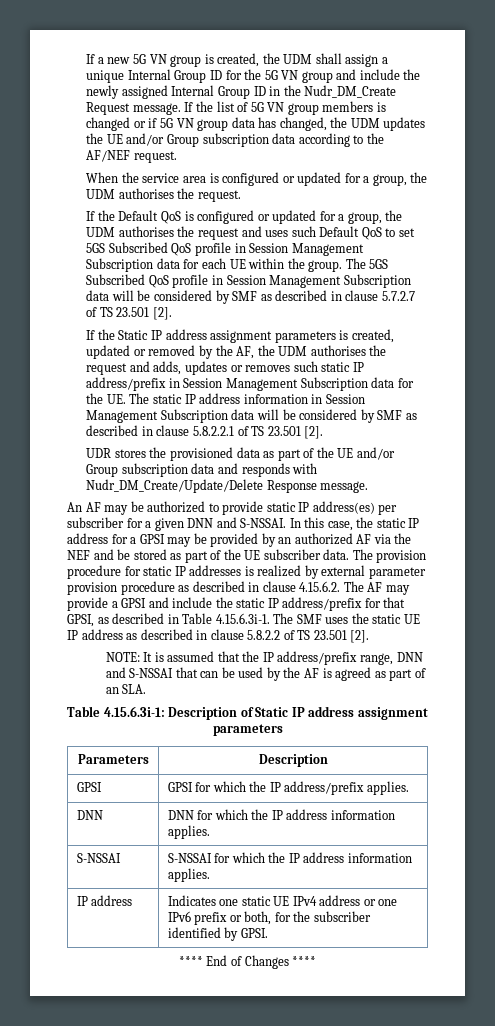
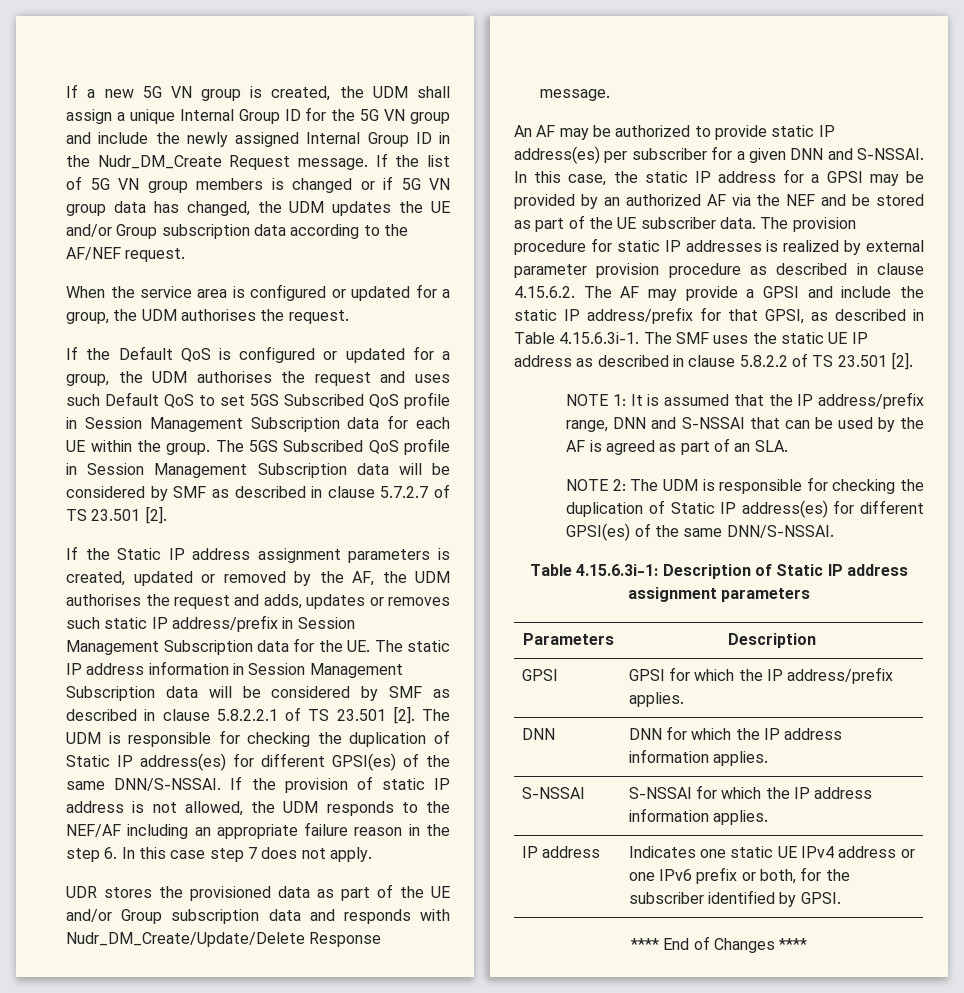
(324, 432) none -> [421,709,450,721] [66,730,450,747] [66,753,450,771] [66,776,451,793] [66,801,450,816] [66,822,450,839] [66,847,373,862] The UDM is responsible for checking the duplication of Static IP address(es) for different GPSI(es) of the same DNN/S-NSSAI. If the provision of static IP address is not allowed, the UDM responds to the NEF/AF including an appropriate failure reason in the step 6. In this case step 7 does not apply.
[105,652,140,662] NOTE: -> [566,394,627,406] NOTE 1:
(147, 689) none -> [566,477,924,494] [566,500,925,518] [566,523,834,541] // NOTE 2: The UDM is responsible for checking the duplication of Static IP address(es) for different GPSI(es) of the same DNN/S-NSSAI.

